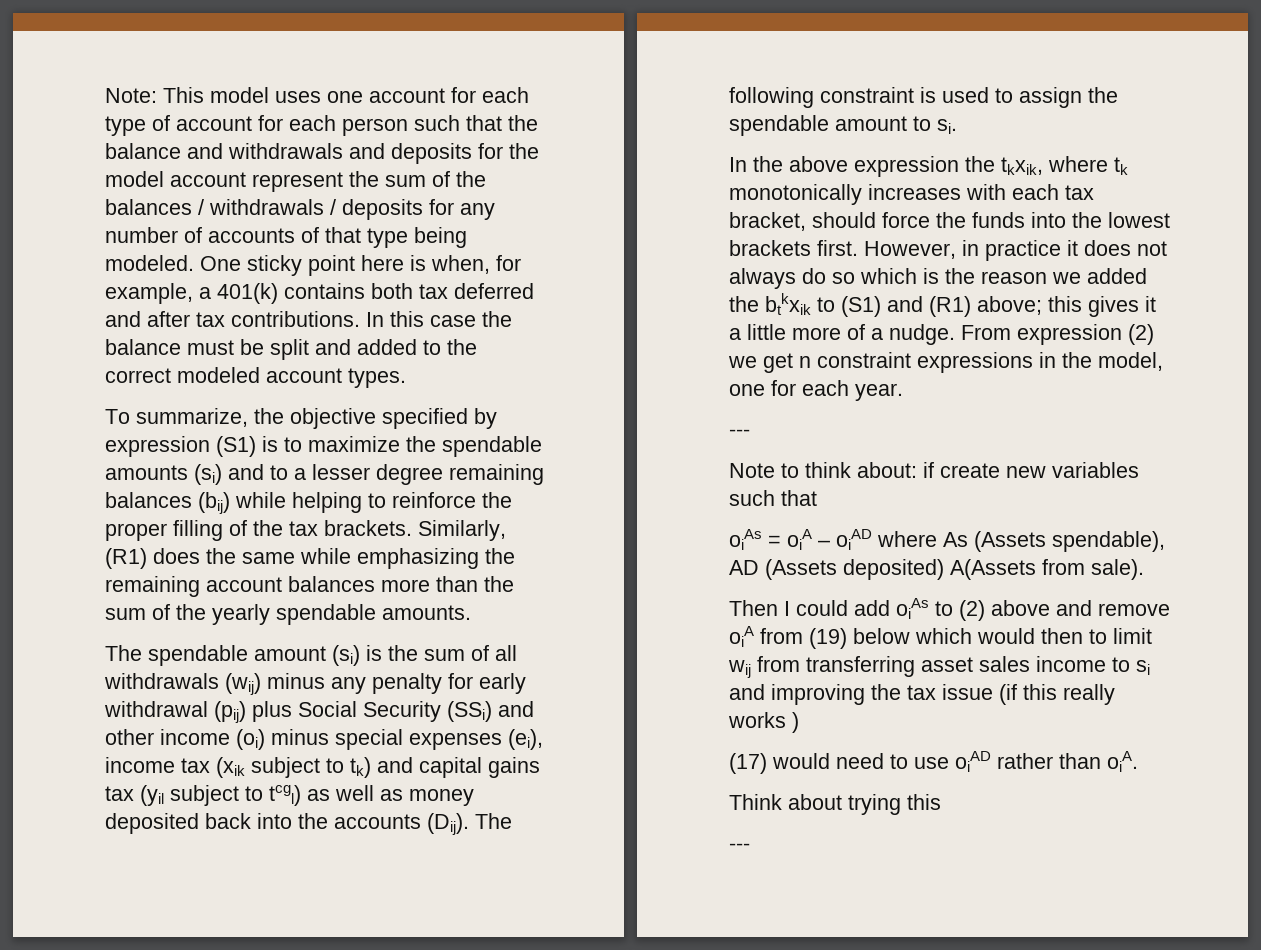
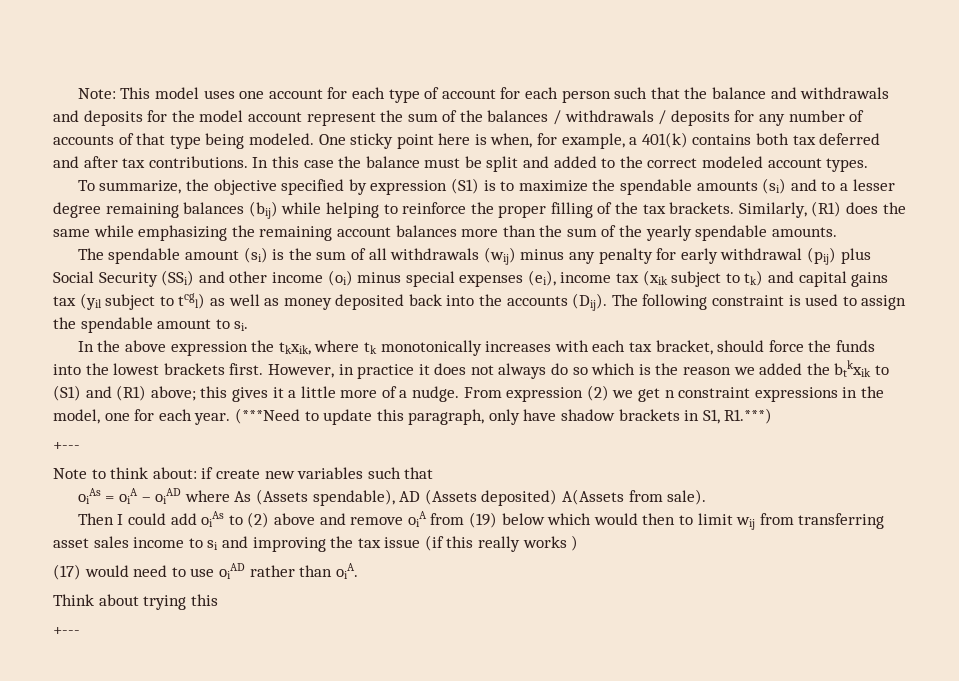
[729,429,750,437] // --- -> [234,408,773,425] [53,442,80,450] (***Need to update this paragraph, only have shadow brackets in S1, R1.***) // +---
[729,843,750,851] --- -> [53,627,80,635] +---

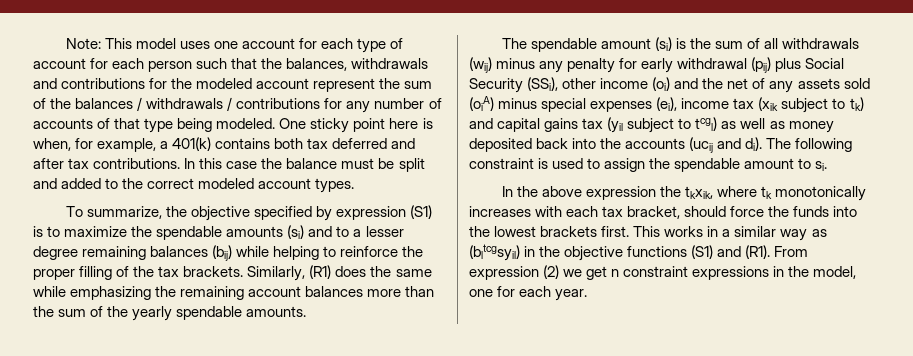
[711,87,797,99] balance and -> [286,58,348,71] balances,
[83,110,143,126] deposits -> [61,78,146,89] contributions
[199,110,244,122] model -> [196,78,253,89] modeled
[670,110,730,126] deposits -> [236,98,321,109] contributions
[161,270,225,286] (SSi) and -> [527,77,559,91] (SSi),
(353, 278) none -> [674,78,870,93] [469,96,494,111] and the net of any assets sold (oiA)
[572,293,608,311] (Dij). -> [689,137,763,153] (ucij and di).
[267,360,889,379] [53,385,460,402] However, in practice it does not always do so which is the reason we added the btkxik to (S1) and (R1) above; this gives it a little more of a nudge. -> [633,226,827,241] [469,244,771,261] This works in a similar way as (bltcgsyil) in the objective functions (S1) and (R1).
[234,408,773,425] [53,442,80,450] [53,467,434,479] [77,488,707,506] [77,511,885,530] [53,535,579,552] [53,563,358,580] [53,594,218,610] [53,627,80,635] (***Need to update this paragraph, only have shadow brackets in S1, R1.***) // +--- // Note to think about: if create new variables such that // oiAs = oiA – oiAD where As (Assets spendable), AD (Assets deposited) A(Assets from sale). // Then I could add oiAs to (2) above and remove oiA from (19) below which would then to limit wij from transferring asset sales income to si and improving the tax issue (if this really works ) // (17) would need to use oiAD rather than oiA. // Think about trying this // +--- -> (588, 295) none

